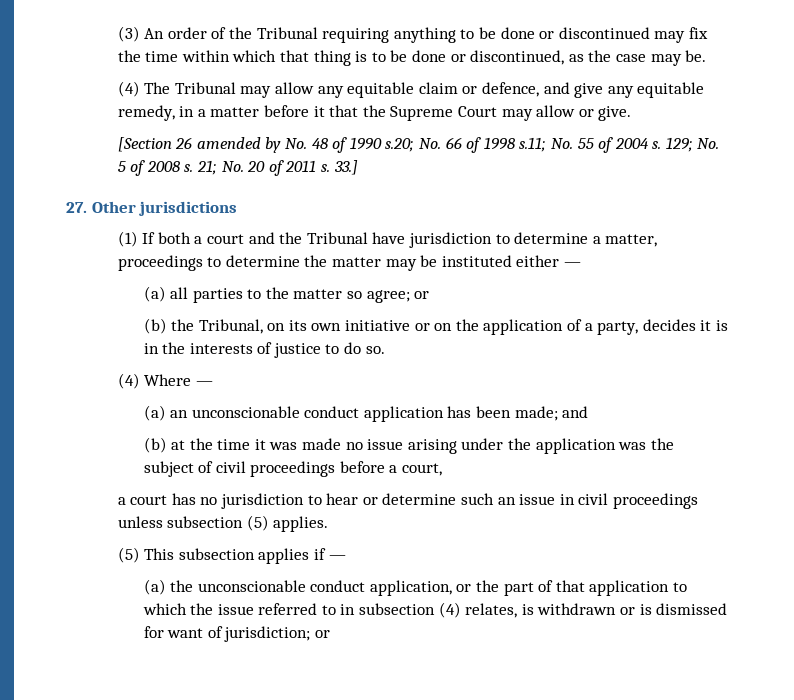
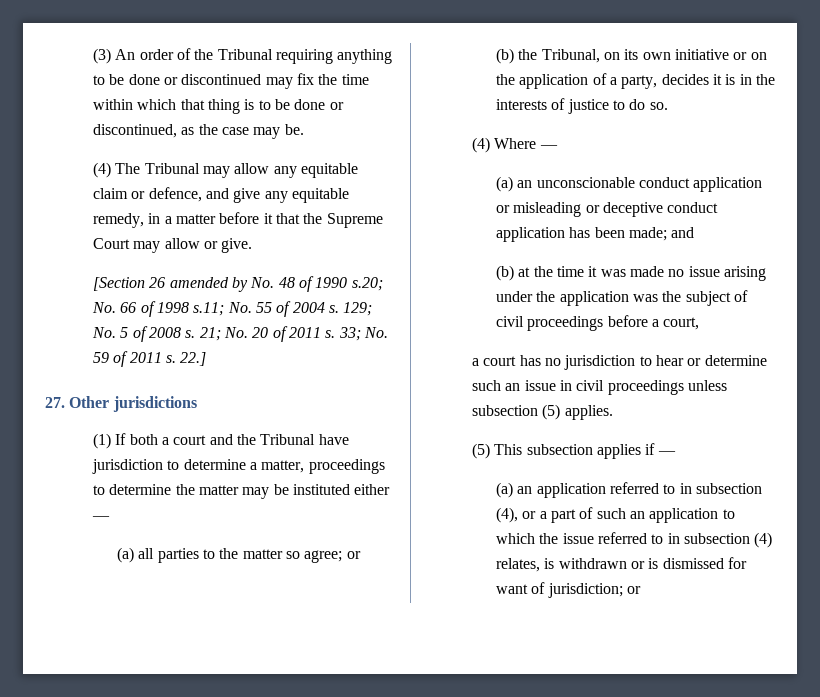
[333,160,358,175] 33.] -> [338,327,388,341] [92,351,207,367] 33; No. 59 of 2011 s. 22.]
(444, 414) none -> [495,202,719,217] [495,227,565,242] or misleading or deceptive conduct application
[170,580,585,596] the unconscionable conduct application, or the part of that -> [517,482,762,498] [495,507,645,523] an application referred to in subsection (4), or a part of such an

